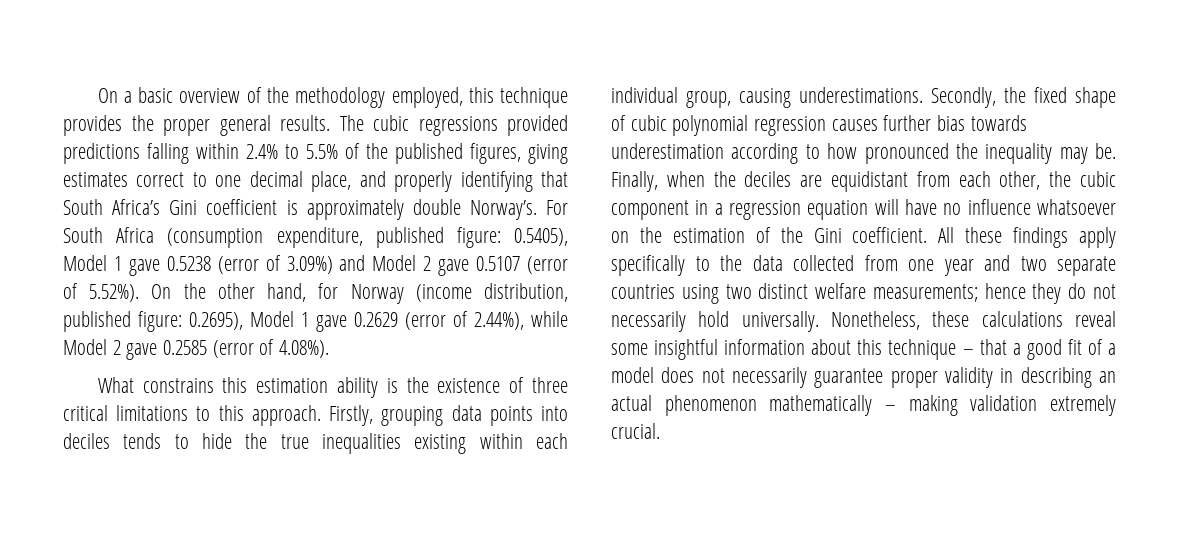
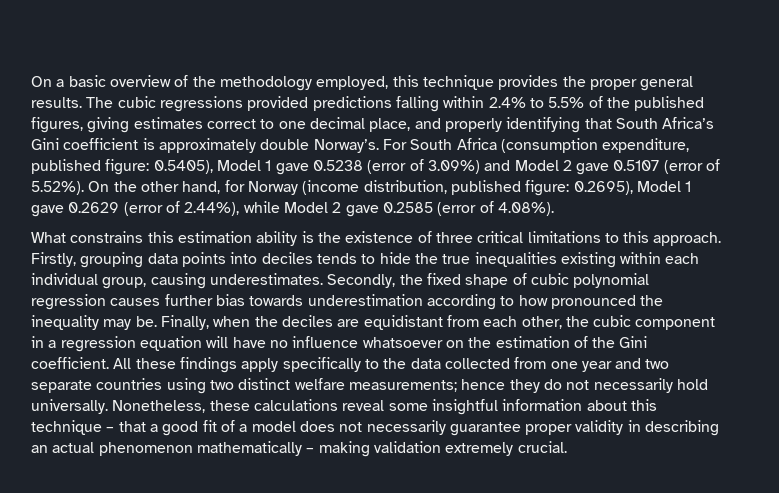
[799,87,924,103] underestimations. -> [209,273,323,285] underestimates.

